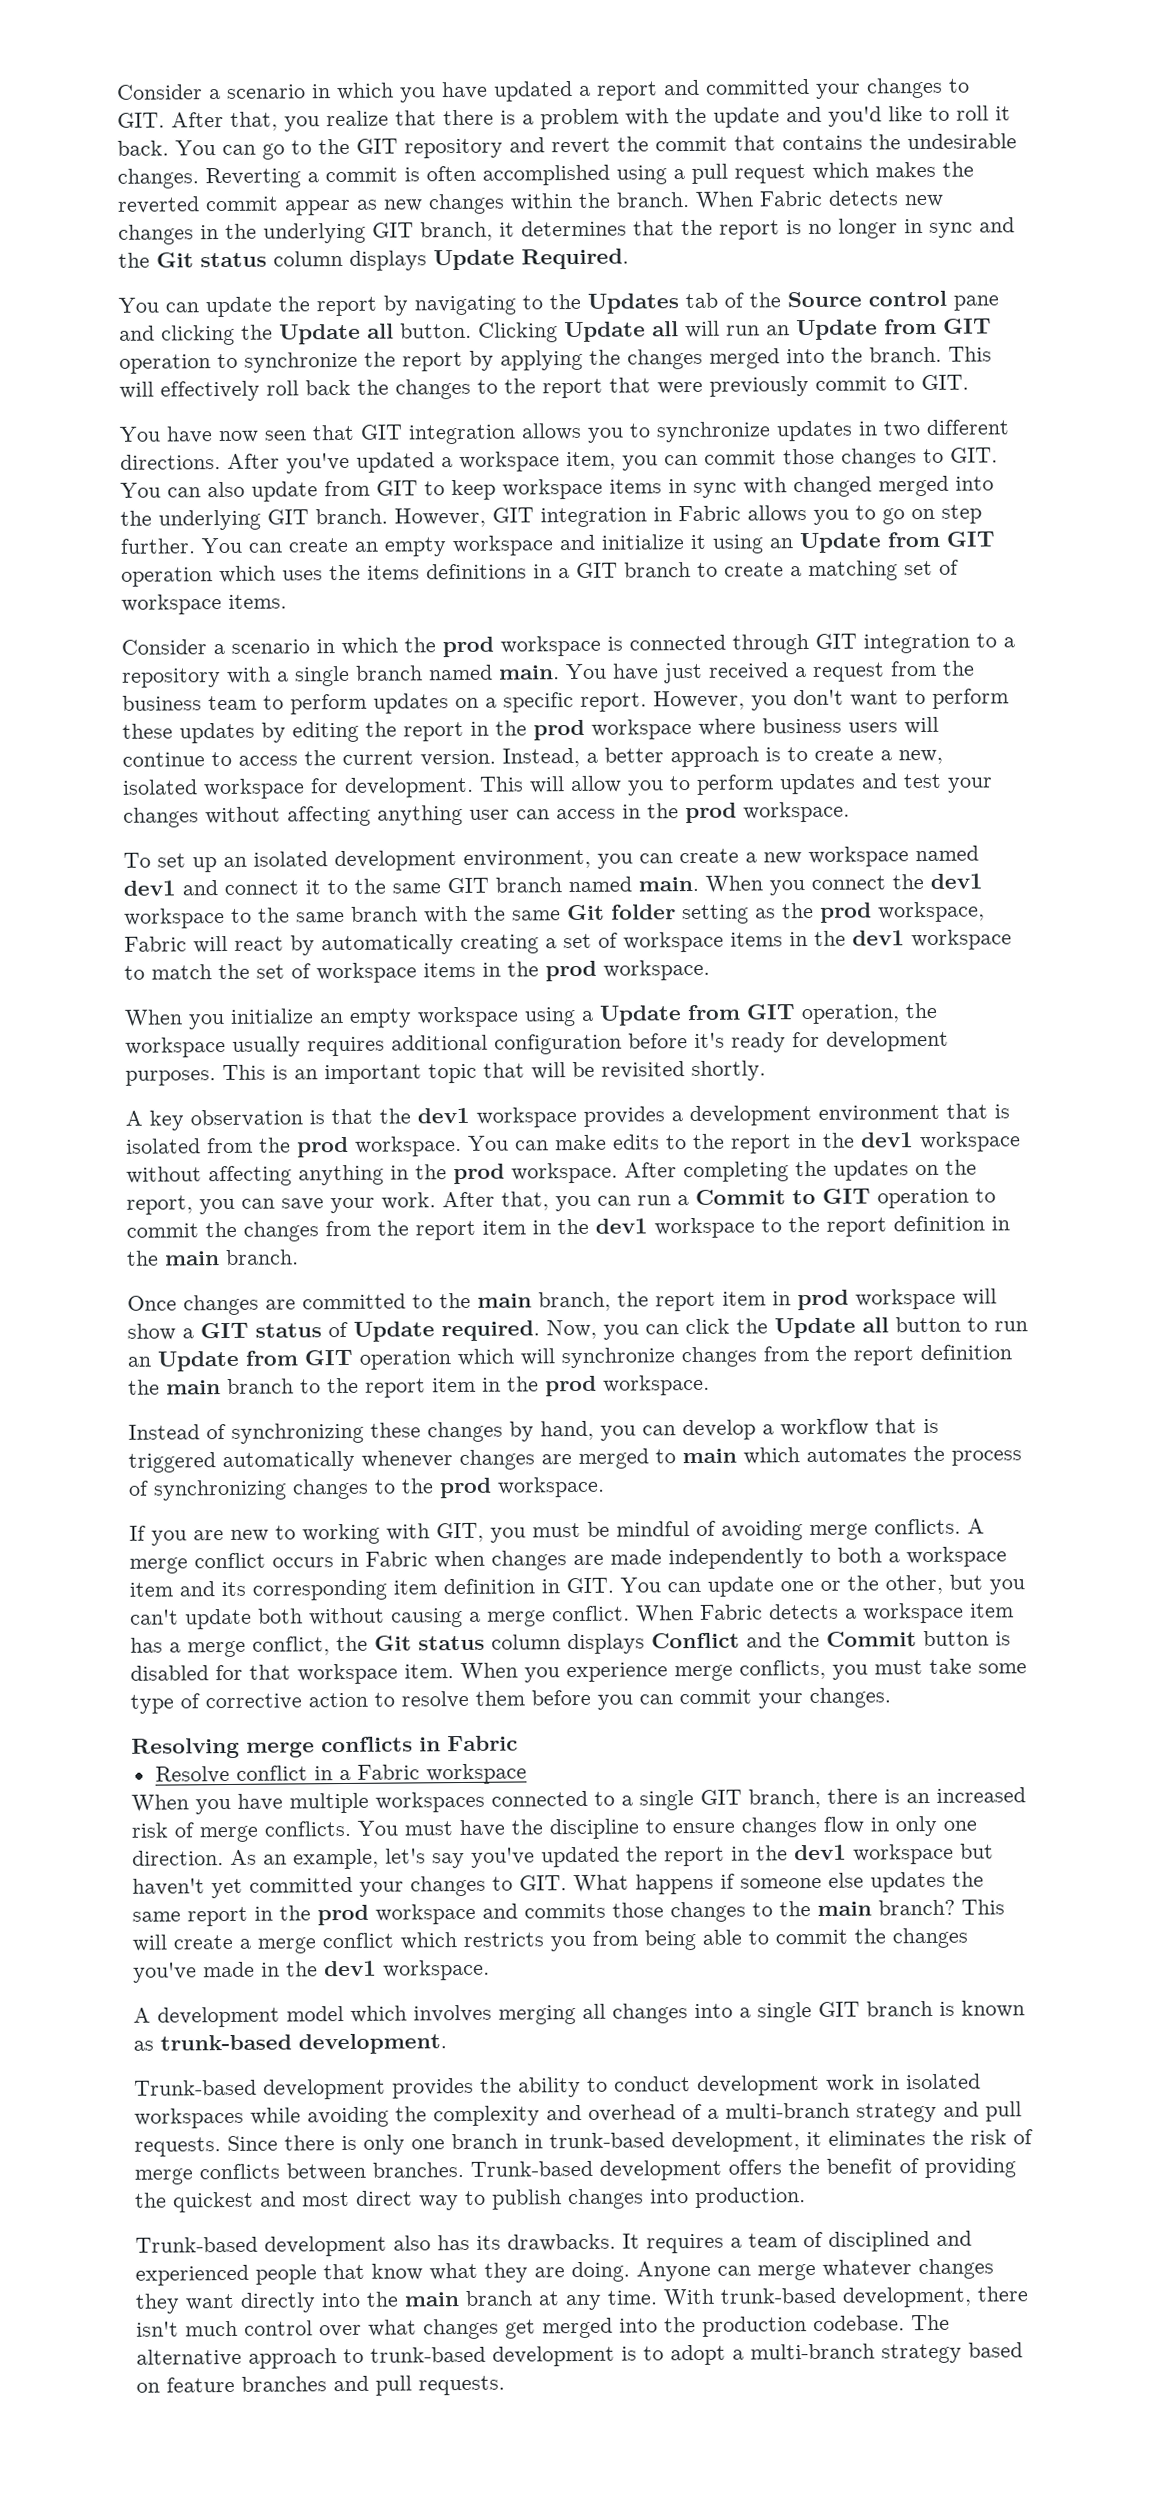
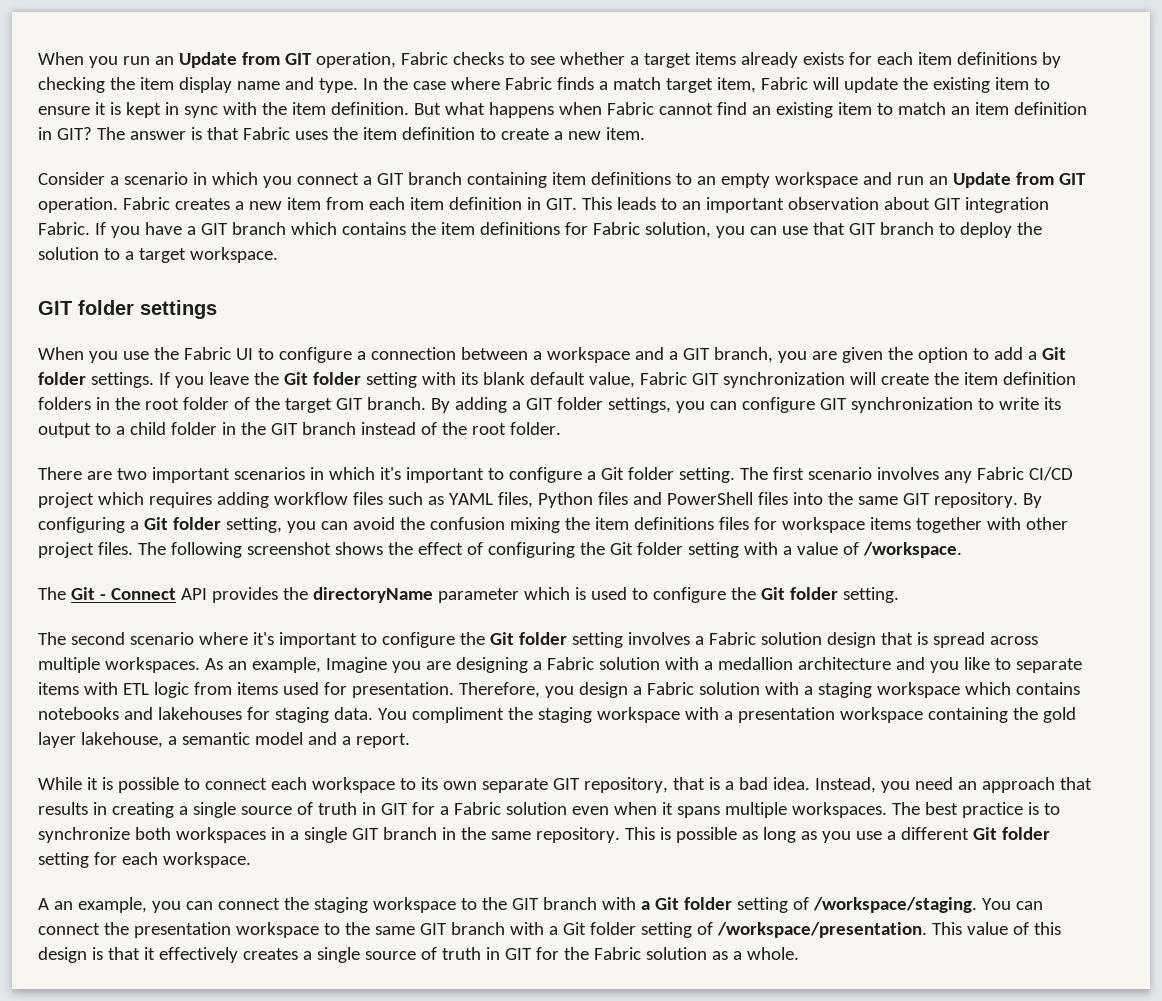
(116, 92) none -> [38,52,1061,68] [38,77,1050,93] [38,102,1087,118] [38,127,645,140] When you run an Update from GIT operation, Fabric checks to see whether a target items already exists for each item definitions by checking the item display name and type. In the case where Fabric finds a match target item, Fabric will update the existing item to ensure it is kept in sync with the item definition. But what happens when Fabric cannot find an existing item to match an item definition in GIT? The answer is that Fabric uses the item definition to create a new item. //
[441,77,970,102] [117,105,1011,132] [117,133,1017,160] [117,161,974,189] [117,190,944,216] [118,217,1015,245] [118,248,629,271] [118,290,999,318] [119,318,992,346] [119,346,992,374] [119,374,969,402] [119,419,1010,445] [120,447,998,474] [120,475,994,502] [120,504,982,531] [120,531,995,557] [121,559,959,587] [121,594,287,615] [121,633,1015,658] [121,660,975,688] [122,688,1009,715] [122,716,939,744] [122,746,943,768] [122,773,993,800] [123,801,850,828] [123,845,979,873] [123,880,321,896] have updated a report and committed your changes to GIT. After that, you realize that there is a problem with the update and you'd like to roll it back. You can go to the GIT repository and revert the commit that contains the undesirable changes. Reverting a commit is often accomplished using a pull request which makes the reverted commit appear as new changes within the branch. When Fabric detects new changes in the underlying GIT branch, it determines that the report is no longer in sync and the Git status column displays Update Required. // You can update the report by navigating to the Updates tab of the Source control pane and clicking the Update all button. Clicking Update all will run an Update from GIT operation to synchronize the report by applying the changes merged into the branch. This will effectively roll back the changes to the report that were previously commit to GIT. // You have now seen that GIT integration allows you to synchronize updates in two different directions. After you've updated a workspace item, you can commit those changes to GIT. You can also update from GIT to keep workspace items in sync with changed merged into the underlying GIT branch. However, GIT integration in Fabric allows you to go on step further. You can create an empty workspace and initialize it using an Update from GIT operation which uses the items definitions in a GIT branch to create a matching set of workspace items. // Consider a scenario in which the prod workspace is connected through GIT integration to a repository with a single branch named main. You have just received a request from the business team to perform updates on a specific report. However, you don't want to perform these updates by editing the report in the prod workspace where business users will continue to access the current version. Instead, a better approach is to create a new, isolated workspace for development. This will allow you to perform updates and test your changes without affecting anything user can access in the prod workspace. // To set up an isolated development environment, you can create a new workspace named dev1 and connect it -> [296,172,1086,188] [38,197,1049,213] [38,222,1042,238] [38,247,278,263] [38,300,217,319] [38,347,1066,363] [38,372,1076,388] [38,397,1061,413] [38,422,561,438] [38,467,1073,483] [38,492,1042,508] [38,517,1068,533] [38,542,962,558] [38,587,899,603] [38,632,1038,648] [38,657,1082,673] [38,682,1080,698] [38,707,1076,723] [38,732,410,748] [38,777,1092,793] [38,802,1060,818] [38,827,1050,843] [38,852,251,868] [38,897,1043,913] [38,922,319,938] connect a GIT branch containing item definitions to an empty workspace and run an Update from GIT operation. Fabric creates a new item from each item definition in GIT. This leads to an important observation about GIT integration Fabric. If you have a GIT branch which contains the item definitions for Fabric solution, you can use that GIT branch to deploy the solution to a target workspace. // GIT folder settings // When you use the Fabric UI to configure a connection between a workspace and a GIT branch, you are given the option to add a Git folder settings. If you leave the Git folder setting with its blank default value, Fabric GIT synchronization will create the item definition folders in the root folder of the target GIT branch. By adding a GIT folder settings, you can configure GIT synchronization to write its output to a child folder in the GIT branch instead of the root folder. // There are two important scenarios in which it's important to configure a Git folder setting. The first scenario involves any Fabric CI/CD project which requires adding workflow files such as YAML files, Python files and PowerShell files into the same GIT repository. By configuring a Git folder setting, you can avoid the confusion mixing the item definitions files for workspace items together with other project files. The following screenshot shows the effect of configuring the Git folder setting with a value of /workspace. // The Git - Connect API provides the directoryName parameter which is used to configure the Git folder setting. // The second scenario where it's important to configure the Git folder setting involves a Fabric solution design that is spread across multiple workspaces. As an example, Imagine you are designing a Fabric solution with a medallion architecture and you like to separate items with ETL logic from items used for presentation. Therefore, you design a Fabric solution with a staging workspace which contains notebooks and lakehouses for staging data. You compliment the staging workspace with a presentation workspace containing the gold layer lakehouse, a semantic model and a report. // While it is possible to connect each workspace to its own separate GIT repository, that is a bad idea. Instead, you need an approach that results in creating a single source of truth in GIT for a Fabric solution even when it spans multiple workspaces. The best practice is to synchronize both workspaces in a single GIT branch in the same repository. This is possible as long as you use a different Git folder setting for each workspace. // A an example, you can connect the staging workspace to the GIT branch with a Git folder setting of /workspace/staging. You can connect the presentation workspace
[568,873,983,896] [124,901,985,929] [124,929,1012,956] [124,959,710,984] [124,1002,938,1030] [125,1030,949,1058] [125,1060,766,1086] [125,1103,1010,1131] [126,1131,1021,1158] [126,1159,977,1187] [126,1188,996,1215] [126,1215,1010,1242] [126,1249,299,1266] [127,1288,997,1316] [127,1316,1028,1342] [127,1344,1012,1372] [128,1374,710,1398] [128,1418,939,1444] [128,1445,1022,1473] [128,1476,605,1501] [129,1518,985,1546] [129,1546,1007,1574] [129,1574,1025,1601] [130,1602,1014,1630] [130,1630,1011,1658] [130,1658,1027,1685] [130,1687,891,1714] [131,1735,518,1759] [154,1763,527,1785] [131,1787,1026,1815] [131,1815,977,1843] [132,1843,994,1870] [132,1871,984,1899] [132,1899,1005,1927] [132,1927,968,1954] [133,1959,490,1983] [133,2000,1025,2028] [133,2033,447,2055] [134,2073,981,2100] [134,2101,1022,2129] [134,2129,1033,2157] [134,2157,1016,2185] [135,2187,806,2213] [135,2230,972,2257] [135,2258,994,2286] [135,2286,1028,2314] [136,2314,950,2340] [136,2342,1023,2369] [136,2375,505,2396] named main. When you connect the dev1 workspace to the same branch with the same Git folder setting as the prod workspace, Fabric will react by automatically creating a set of workspace items in the dev1 workspace to match the set of workspace items in the prod workspace. // When you initialize an empty workspace using a Update from GIT operation, the workspace usually requires additional configuration before it's ready for development purposes. This is an important topic that will be revisited shortly. // A key observation is that the dev1 workspace provides a development environment that is isolated from the prod workspace. You can make edits to the report in the dev1 workspace without affecting anything in the prod workspace. After completing the updates on the report, you can save your work. After that, you can run a Commit to GIT operation to commit the changes from the report item in the dev1 workspace to the report definition in the main branch. // Once changes are committed to the main branch, the report item in prod workspace will show a GIT status of Update required. Now, you can click the Update all button to run an Update from GIT operation which will synchronize changes from the report definition the main branch to the report item in the prod workspace. // Instead of synchronizing these changes by hand, you can develop a workflow that is triggered automatically whenever changes are merged to main which automates the process of synchronizing changes to the prod workspace. // If you are new to working with GIT, you must be mindful of avoiding merge conflicts. A merge conflict occurs in Fabric when changes are made independently to both a workspace item and its corresponding item definition in GIT. You can update one or the other, but you can't update both without causing a merge conflict. When Fabric detects a workspace item has a merge conflict, the Git status column displays Conflict and the Commit button is disabled for that workspace item. When you experience merge conflicts, you must take some type of corrective action to resolve them before you can commit your changes. // Resolving merge conflicts in Fabric // Resolve conflict in a Fabric workspace // When you have multiple workspaces connected to a single GIT branch, there is an increased risk of merge conflicts. You must have the discipline to ensure changes flow in only one direction. As an example, let's say you've updated the report in the dev1 workspace but haven't yet committed your changes to GIT. What happens if someone else updates the same report in the prod workspace and commits those changes to the main branch? This will create a merge conflict which restricts you from being able to commit the changes you've made in the dev1 workspace. // A development model which involves merging all changes into a single GIT branch is known as trunk-based development. // Trunk-based development provides the ability to conduct development work in isolated workspaces while avoiding the complexity and overhead of a multi-branch strategy and pull requests. Since there is only one branch in trunk-based development, it eliminates the risk of merge conflicts between branches. Trunk-based development offers the benefit of providing the quickest and most direct way to publish changes into production. // Trunk-based development also has its drawbacks. It requires a team of disciplined and experienced people that know what they are doing. Anyone can merge whatever changes they want directly into the main branch at any time. With trunk-based development, there isn't much control over what changes get merged into the production codebase. The alternative approach to trunk-based development is to adopt a multi-branch strategy based on feature branches and pull requests. -> [509,922,1061,938] [38,947,799,963] with a Git folder setting of /workspace/presentation. This value of this design is that it effectively creates a single source of truth in GIT for the Fabric solution as a whole.

